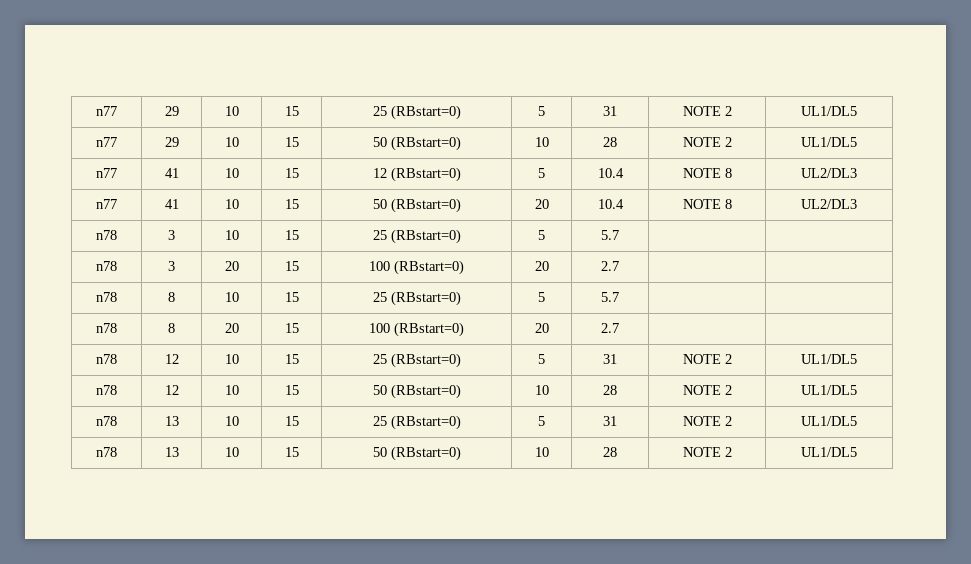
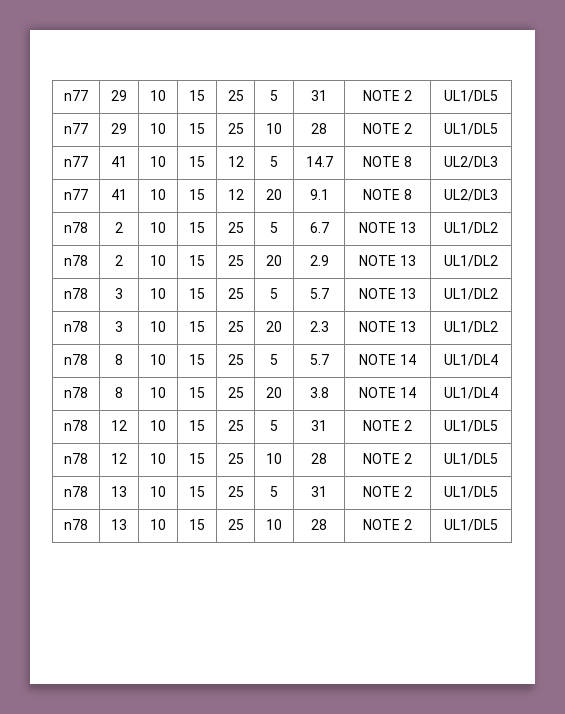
[96,106,117,116] [164,106,179,116] [224,106,239,116] [284,106,299,116] [372,105,461,120] n77 | 29 | 10 | 15 | 25 (RBstart=0) -> [64,90,88,101] [111,90,127,101] [150,90,166,101] [189,90,205,101] [227,90,244,101] n77 | 29 | 10 | 15 | 25
[372,136,461,151] 50 (RBstart=0) -> [227,123,244,134] 25
[390,167,461,182] [538,168,545,178] [597,168,624,178] (RBstart=0) | 5 | 10.4 -> [270,156,278,167] [305,156,333,167] | 5 | 14.7
[372,198,461,213] [534,199,549,209] [597,199,624,209] [682,199,732,209] [801,199,857,209] [96,230,117,240] [168,230,175,240] [224,230,239,240] [284,230,299,240] [372,229,461,244] [538,230,545,240] [601,230,619,240] [96,261,117,271] [168,261,175,271] [224,261,239,271] [284,261,299,271] [369,260,464,275] [534,261,549,271] [601,261,619,271] [96,292,117,302] [168,292,175,302] [224,292,239,302] [284,292,299,302] [372,291,461,306] [538,292,545,302] [601,292,619,302] [96,323,117,333] [168,323,175,333] [224,323,239,333] [284,323,299,333] [369,322,464,337] [534,323,549,333] [601,323,619,333] [96,354,117,364] [164,354,179,364] [224,354,239,364] [284,354,299,364] [372,353,461,368] 50 (RBstart=0) | 20 | 10.4 | NOTE 8 | UL2/DL3 // n78 | 3 | 10 | 15 | 25 (RBstart=0) | 5 | 5.7 | | // n78 | 3 | 20 | 15 | 100 (RBstart=0) | 20 | 2.7 | | // n78 | 8 | 10 | 15 | 25 (RBstart=0) | 5 | 5.7 | | // n78 | 8 | 20 | 15 | 100 (RBstart=0) | 20 | 2.7 | | // n78 | 12 | 10 | 15 | 25 (RBstart=0) -> [227,189,244,200] [266,189,282,200] [309,189,329,200] [363,189,412,200] [444,189,498,201] [64,222,88,233] [115,222,123,233] [150,222,166,233] [189,222,205,233] [227,222,244,233] [270,222,278,233] [309,222,329,233] [359,222,416,233] [444,222,498,234] [64,255,88,266] [115,255,123,266] [150,255,166,266] [189,255,205,266] [227,255,244,266] [266,255,282,266] [309,255,329,266] [359,255,416,266] [444,255,498,267] [64,288,88,299] [115,288,123,299] [150,288,166,299] [189,288,205,299] [227,288,244,299] [270,288,278,299] [309,288,329,299] [359,288,416,299] [444,288,498,300] [64,321,88,332] [115,321,123,332] [150,321,166,332] [189,321,205,332] [227,321,244,332] [266,321,282,332] [309,321,329,332] [359,321,416,332] [444,321,498,333] [64,354,88,365] [115,354,123,365] [150,354,166,365] [189,354,205,365] [227,354,244,365] [270,354,278,365] [309,354,329,365] [359,354,416,365] [444,354,498,366] [64,387,88,398] [115,387,123,398] [150,387,166,398] [189,387,205,398] [227,387,244,398] [266,387,282,398] [309,387,329,398] [359,387,416,398] [444,387,498,399] [64,420,88,431] [111,420,127,431] [150,420,166,431] [189,420,205,431] [227,420,244,431] 12 | 20 | 9.1 | NOTE 8 | UL2/DL3 // n78 | 2 | 10 | 15 | 25 | 5 | 6.7 | NOTE 13 | UL1/DL2 // n78 | 2 | 10 | 15 | 25 | 20 | 2.9 | NOTE 13 | UL1/DL2 // n78 | 3 | 10 | 15 | 25 | 5 | 5.7 | NOTE 13 | UL1/DL2 // n78 | 3 | 10 | 15 | 25 | 20 | 2.3 | NOTE 13 | UL1/DL2 // n78 | 8 | 10 | 15 | 25 | 5 | 5.7 | NOTE 14 | UL1/DL4 // n78 | 8 | 10 | 15 | 25 | 20 | 3.8 | NOTE 14 | UL1/DL4 // n78 | 12 | 10 | 15 | 25
[372,384,461,399] 50 (RBstart=0) -> [227,453,244,464] 25
[390,415,461,430] (RBstart=0) -> (244, 491) none
[372,446,461,461] 50 (RBstart=0) -> [227,519,244,530] 25

